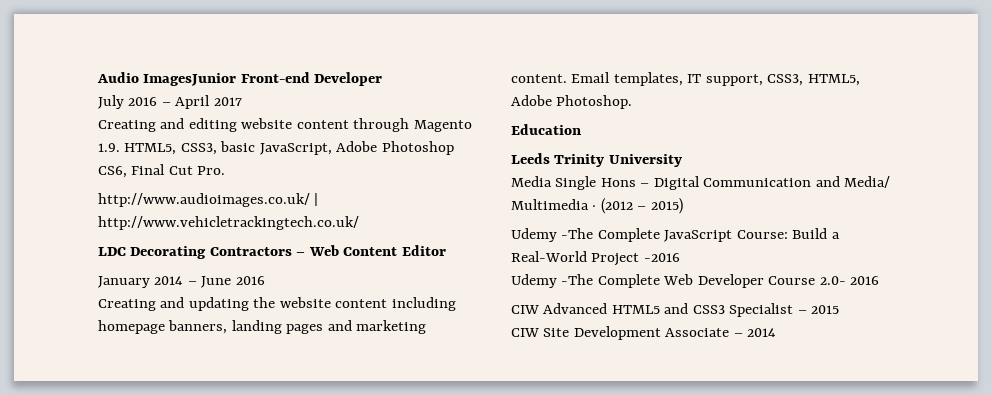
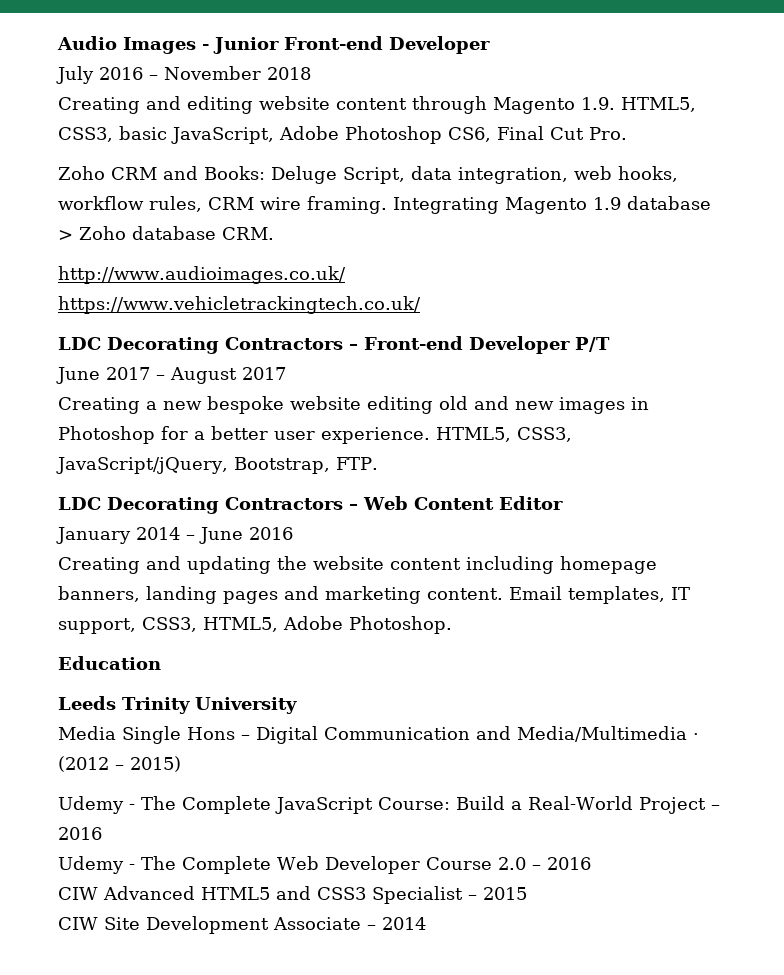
[143,73,237,86] ImagesJunior -> [123,37,279,54] Images - Junior
[175,95,242,109] April 2017 -> [164,66,311,80] November 2018
[98,193,319,207] [98,216,359,230] http://www.audioimages.co.uk/ | http://www.vehicletrackingtech.co.uk/ -> [58,166,678,184] [58,196,711,214] [58,226,274,240] [58,266,346,284] [58,296,421,314] [58,336,610,354] [56,367,286,384] [58,396,649,414] [58,426,572,444] [56,457,378,474] Zoho CRM and Books: Deluge Script, data integration, web hooks, workflow rules, CRM wire framing. Integrating Magento 1.9 database > Zoho database CRM. // http://www.audioimages.co.uk/ // https://www.vehicletrackingtech.co.uk/ // LDC Decorating Contractors – Front-end Developer P/T // June 2017 – August 2017 // Creating a new bespoke website editing old and new images in Photoshop for a better user experience. HTML5, CSS3, JavaScript/jQuery, Bootstrap, FTP.
[844,176,891,188] [511,199,589,210] Media/ Multimedia -> [517,726,687,742] Media/Multimedia
[561,228,594,239] -The -> [129,796,176,810] - The
[643,253,680,262] [511,274,594,288] -2016 // Udemy -The -> [710,805,720,810] [58,827,102,840] [58,856,176,874] – 2016 // Udemy - The
[819,276,846,285] 2.0- -> [497,857,541,870] 2.0 –

